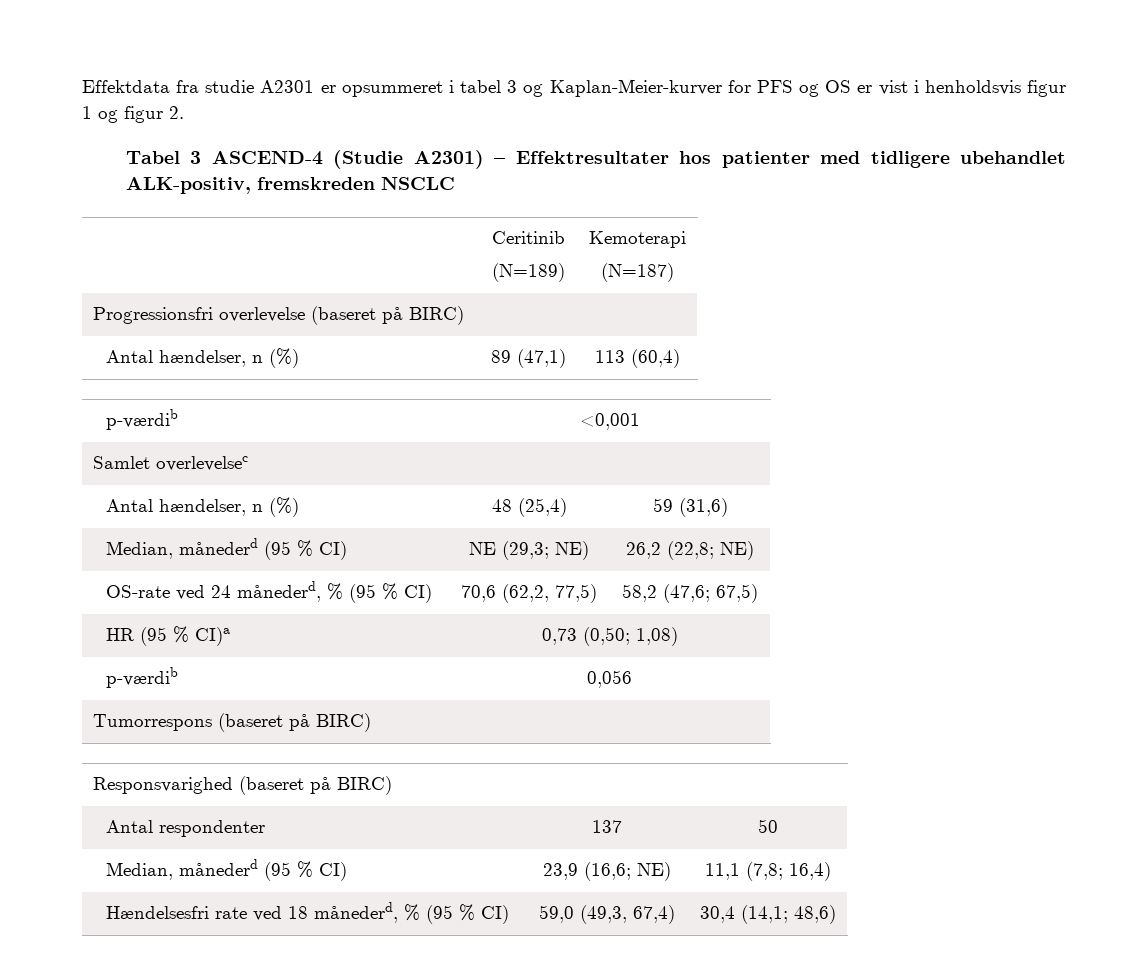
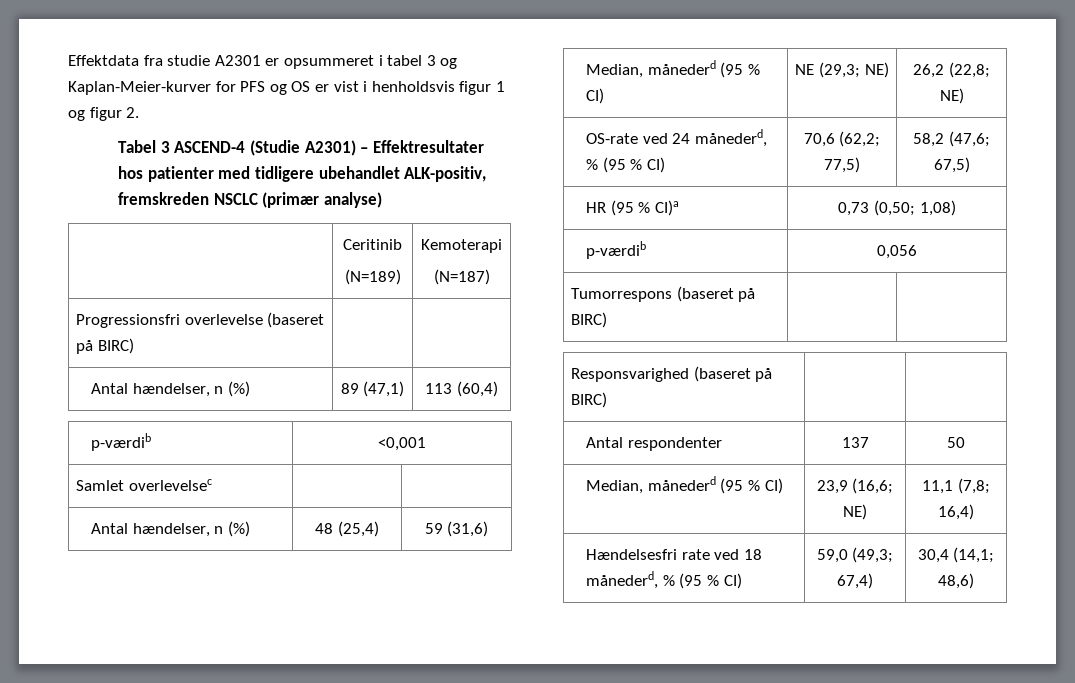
(455, 183) none -> [262,192,383,208] (primær analyse)
[502,584,549,603] (62,2, -> [839,131,881,147] (62,2;
[580,905,627,924] (49,3, -> [852,547,894,563] (49,3;

